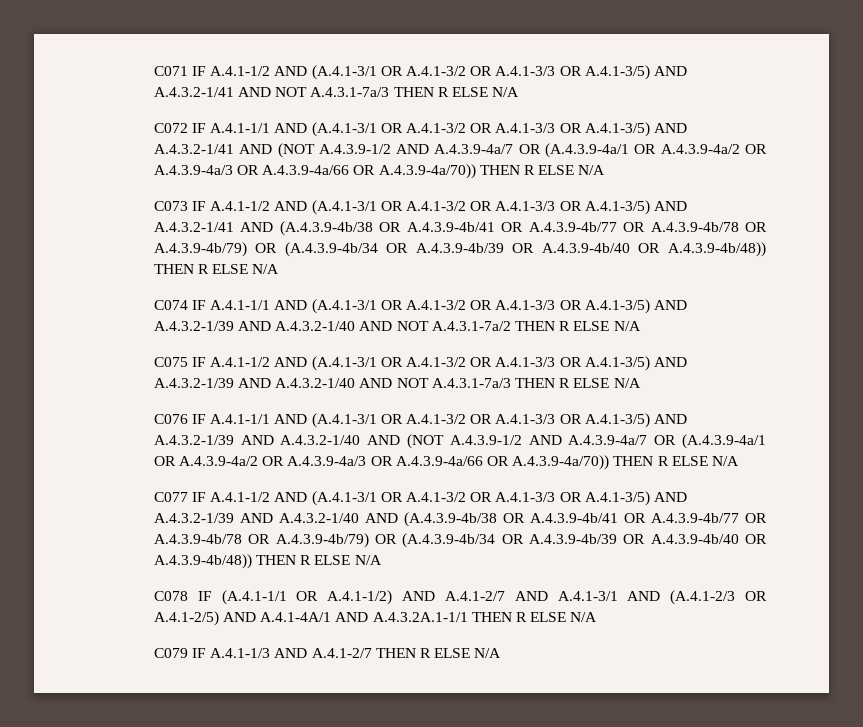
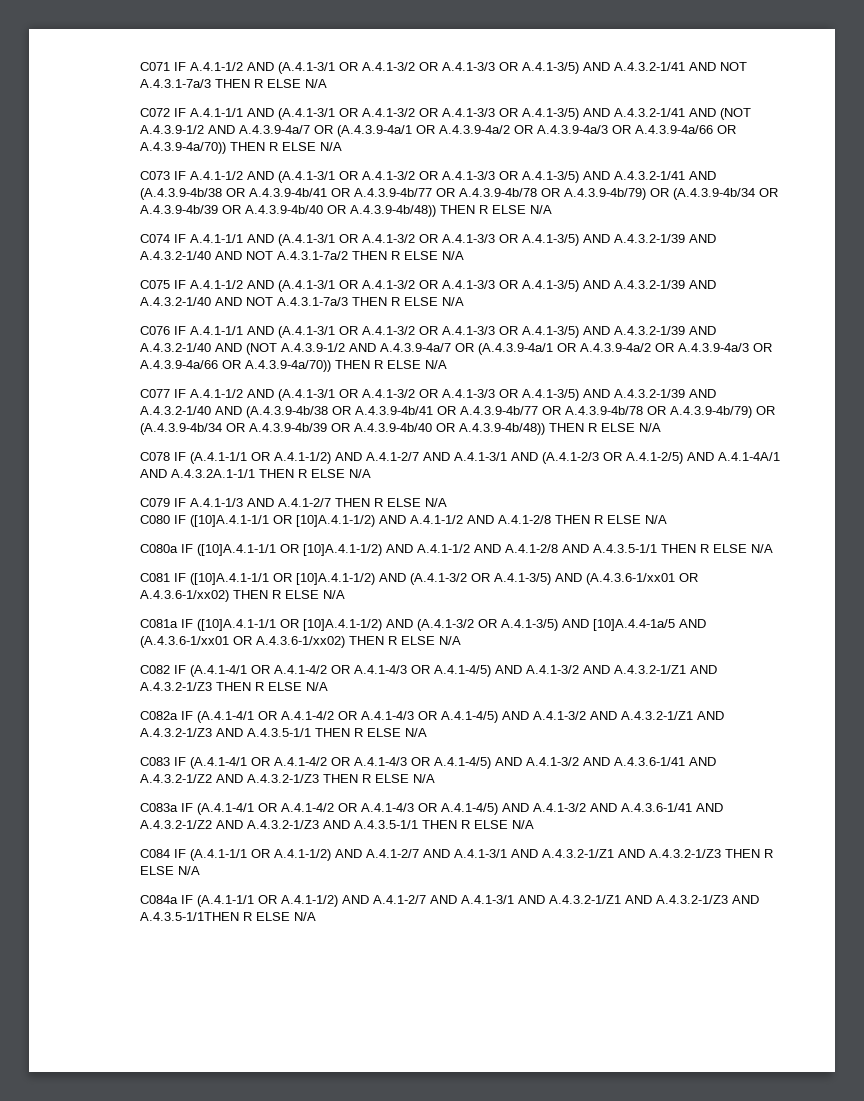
(502, 653) none -> [140,515,668,527] [140,544,774,556] [140,573,699,585] [140,590,346,602] [140,619,707,631] [140,636,462,648] [140,665,718,677] [140,682,329,691] [140,711,725,723] [140,728,428,737] [140,757,717,769] [140,774,436,783] [140,803,724,815] [140,820,535,829] [140,849,774,861] [140,866,201,875] [140,895,760,907] [140,912,317,921] // C080 IF ([10]A.4.1-1/1 OR [10]A.4.1-1/2) AND A.4.1-1/2 AND A.4.1-2/8 THEN R ELSE N/A // C080a IF ([10]A.4.1-1/1 OR [10]A.4.1-1/2) AND A.4.1-1/2 AND A.4.1-2/8 AND A.4.3.5-1/1 THEN R ELSE N/A // C081 IF ([10]A.4.1-1/1 OR [10]A.4.1-1/2) AND (A.4.1-3/2 OR A.4.1-3/5) AND (A.4.3.6-1/xx01 OR A.4.3.6-1/xx02) THEN R ELSE N/A // C081a IF ([10]A.4.1-1/1 OR [10]A.4.1-1/2) AND (A.4.1-3/2 OR A.4.1-3/5) AND [10]A.4.4-1a/5 AND (A.4.3.6-1/xx01 OR A.4.3.6-1/xx02) THEN R ELSE N/A // C082 IF (A.4.1-4/1 OR A.4.1-4/2 OR A.4.1-4/3 OR A.4.1-4/5) AND A.4.1-3/2 AND A.4.3.2-1/Z1 AND A.4.3.2-1/Z3 THEN R ELSE N/A // C082a IF (A.4.1-4/1 OR A.4.1-4/2 OR A.4.1-4/3 OR A.4.1-4/5) AND A.4.1-3/2 AND A.4.3.2-1/Z1 AND A.4.3.2-1/Z3 AND A.4.3.5-1/1 THEN R ELSE N/A // C083 IF (A.4.1-4/1 OR A.4.1-4/2 OR A.4.1-4/3 OR A.4.1-4/5) AND A.4.1-3/2 AND A.4.3.6-1/41 AND A.4.3.2-1/Z2 AND A.4.3.2-1/Z3 THEN R ELSE N/A // C083a IF (A.4.1-4/1 OR A.4.1-4/2 OR A.4.1-4/3 OR A.4.1-4/5) AND A.4.1-3/2 AND A.4.3.6-1/41 AND A.4.3.2-1/Z2 AND A.4.3.2-1/Z3 AND A.4.3.5-1/1 THEN R ELSE N/A // C084 IF (A.4.1-1/1 OR A.4.1-1/2) AND A.4.1-2/7 AND A.4.1-3/1 AND A.4.3.2-1/Z1 AND A.4.3.2-1/Z3 THEN R ELSE N/A // C084a IF (A.4.1-1/1 OR A.4.1-1/2) AND A.4.1-2/7 AND A.4.1-3/1 AND A.4.3.2-1/Z1 AND A.4.3.2-1/Z3 AND A.4.3.5-1/1THEN R ELSE N/A

